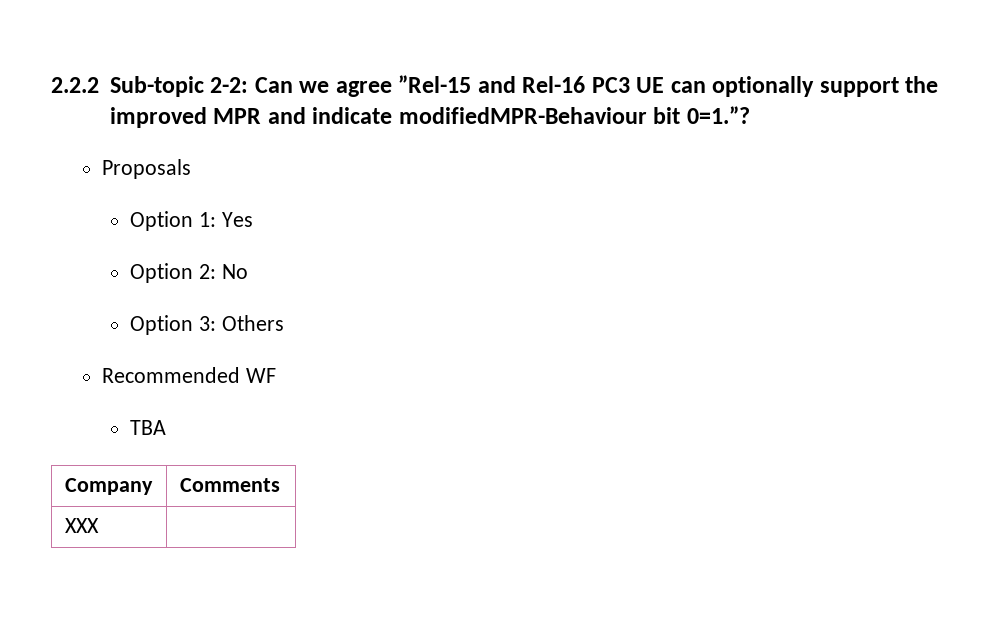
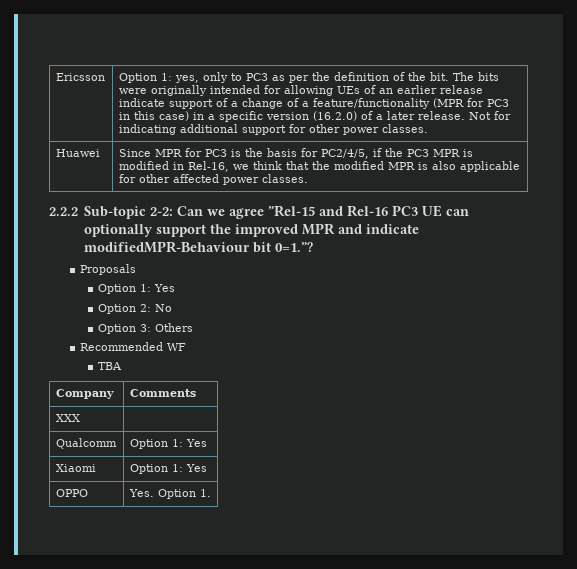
(51, 85) none -> [55,73,105,81] [118,72,499,83] [118,85,483,96] [118,98,509,109] [118,111,511,122] [118,124,428,135] [55,149,100,157] [118,148,473,159] [118,161,520,172] [118,174,308,185] Ericsson | Option 1: yes, only to PC3 as per the definition of the bit. The bits were originally intended for allowing UEs of an earlier release indicate support of a change of a feature/functionality (MPR for PC3 in this case) in a specific version (16.2.0) of a later release. Not for indicating additional support for other power classes. // Huawei | Since MPR for PC3 is the basis for PC2/4/5, if the PC3 MPR is modified in Rel-16, we think that the modified MPR is also applicable for other affected power classes. //
(99, 525) none -> [55,438,117,449] [129,439,207,449] [55,464,96,472] [129,464,207,474] [55,489,88,497] [128,489,211,499] // Qualcomm | Option 1: Yes // Xiaomi | Option 1: Yes // OPPO | Yes. Option 1.

